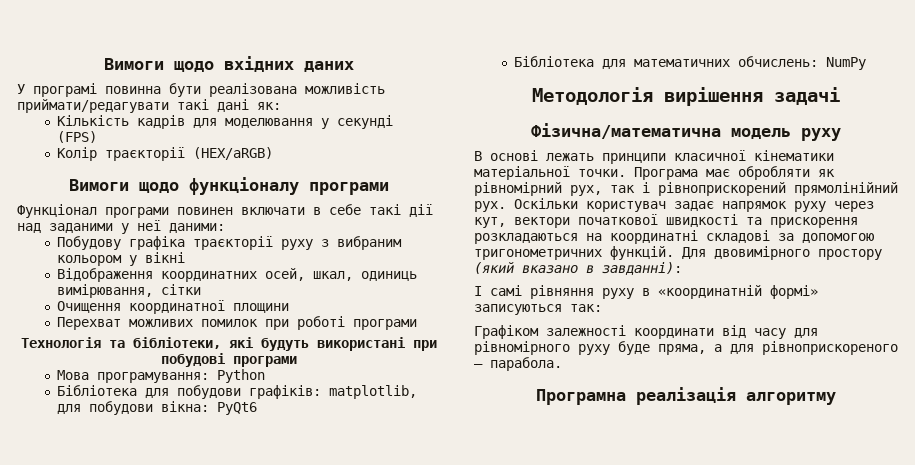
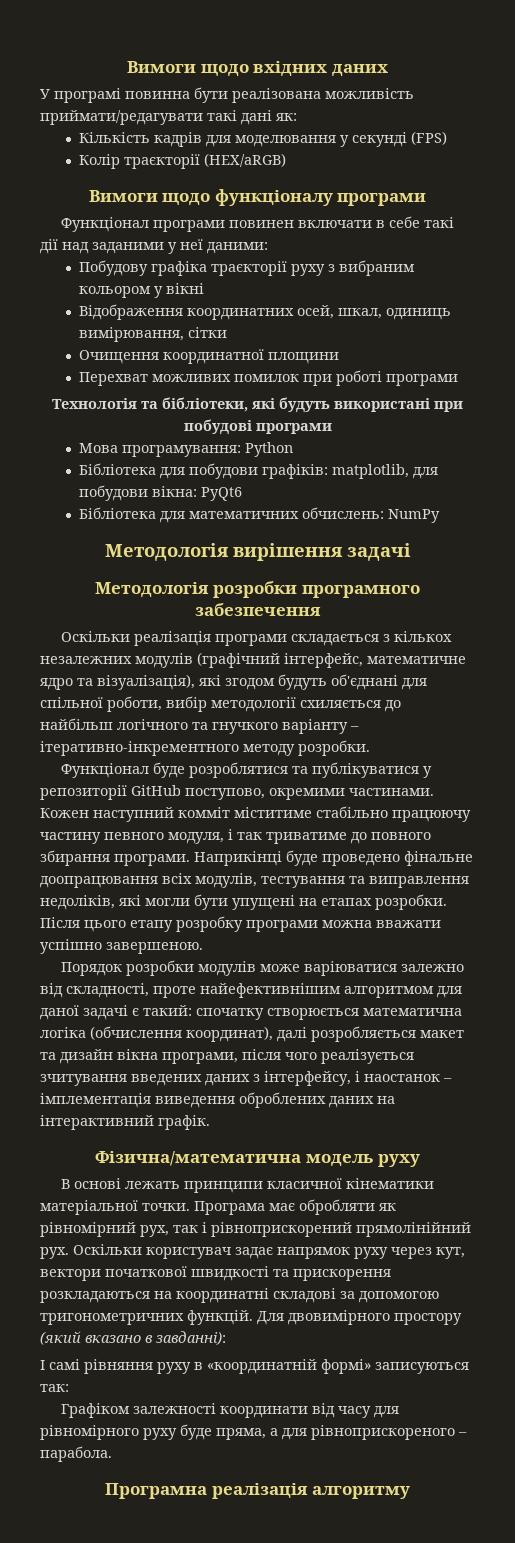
(840, 96) none -> [95,581,420,598] [195,603,321,616] [60,631,452,646] [40,652,466,668] [40,674,427,690] [40,696,401,712] [40,718,359,734] [40,740,370,756] [60,762,432,778] [40,785,434,800] [40,806,471,822] [40,829,431,844] [40,850,473,866] [40,873,469,888] [40,894,447,910] [40,916,441,932] [40,939,203,954] [60,960,464,976] [40,983,462,998] [40,1005,462,1020] [40,1026,464,1042] [40,1049,414,1064] [40,1071,452,1086] [40,1092,395,1108] [40,1115,210,1130] // Методологія розробки програмного забезпечення // Оскільки реалізація програми складається з кількох незалежних модулів (графічний інтерфейс, математичне ядро та візуалізація), які згодом будуть об'єднані для спільної роботи, вибір методології схиляється до найбільш логічного та гнучкого варіанту – ітеративно-інкрементного методу розробки. // Функціонал буде розроблятися та публікуватися у репозиторії GitHub поступово, окремими частинами. Кожен наступний комміт міститиме стабільно працюючу частину певного модуля, і так триватиме до повного збирання програми. Наприкінці буде проведено фінальне доопрацювання всіх модулів, тестування та виправлення недоліків, які могли бути упущені на етапах розробки. Після цього етапу розробку програми можна вважати успішно завершеною. // Порядок розробки модулів може варіюватися залежно від складності, проте найефективнішим алгоритмом для даної задачі є такий: спочатку створюється математична логіка (обчислення координат), далі розробляється макет та дизайн вікна програми, після чого реалізується зчитування введених даних з інтерфейсу, і наостанок – імплементація виведення оброблених даних на інтерактивний графік.

